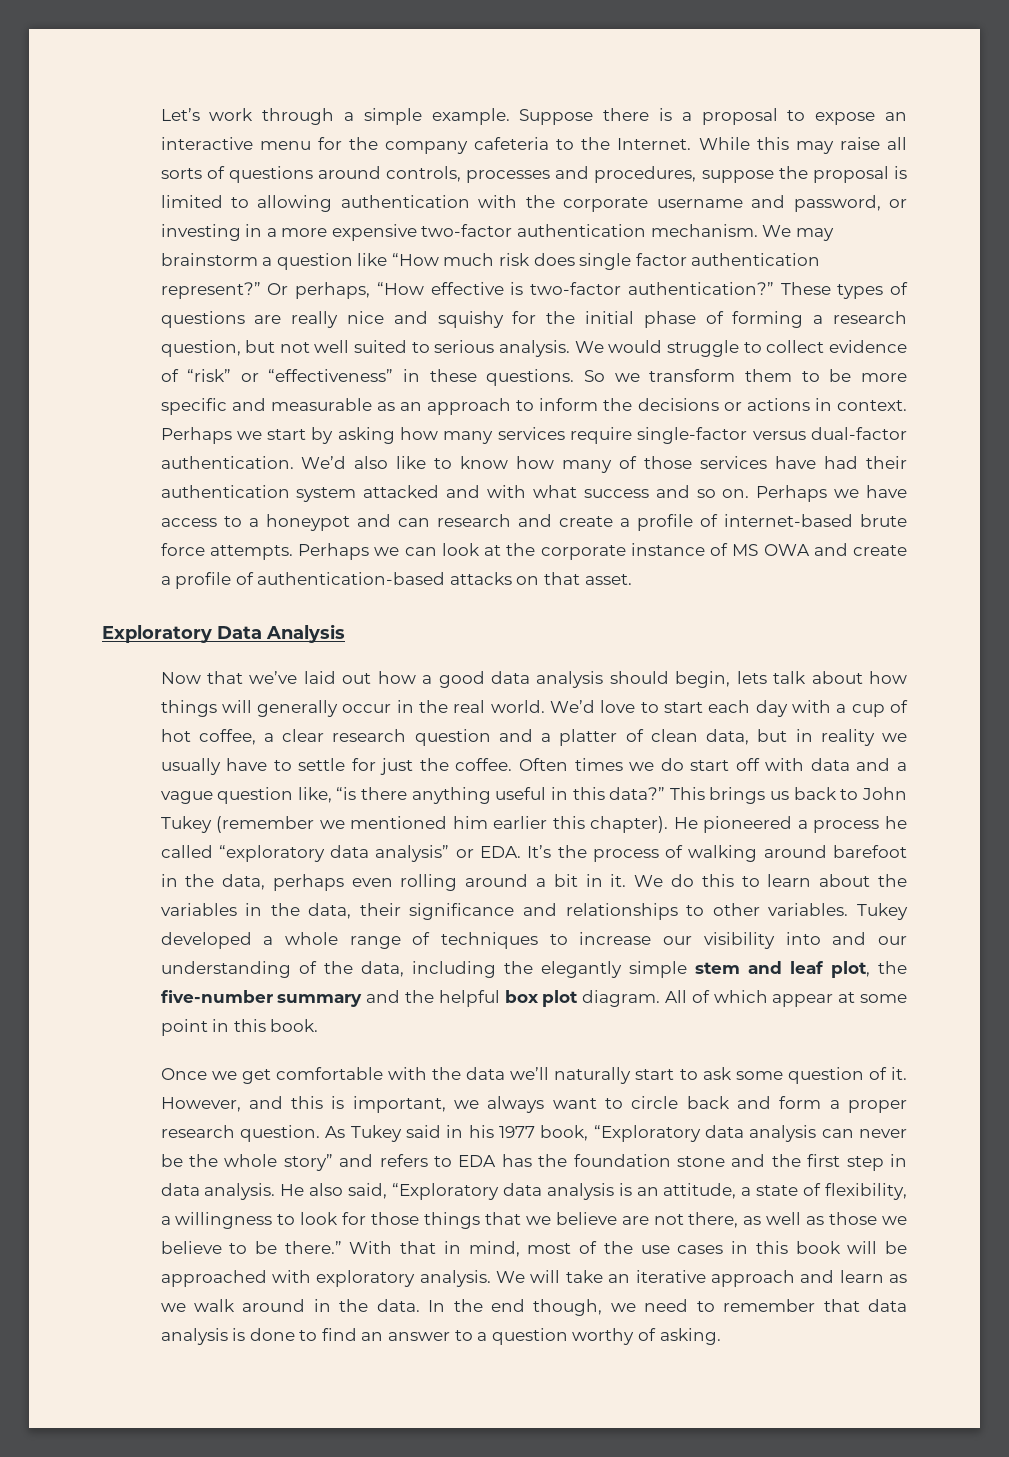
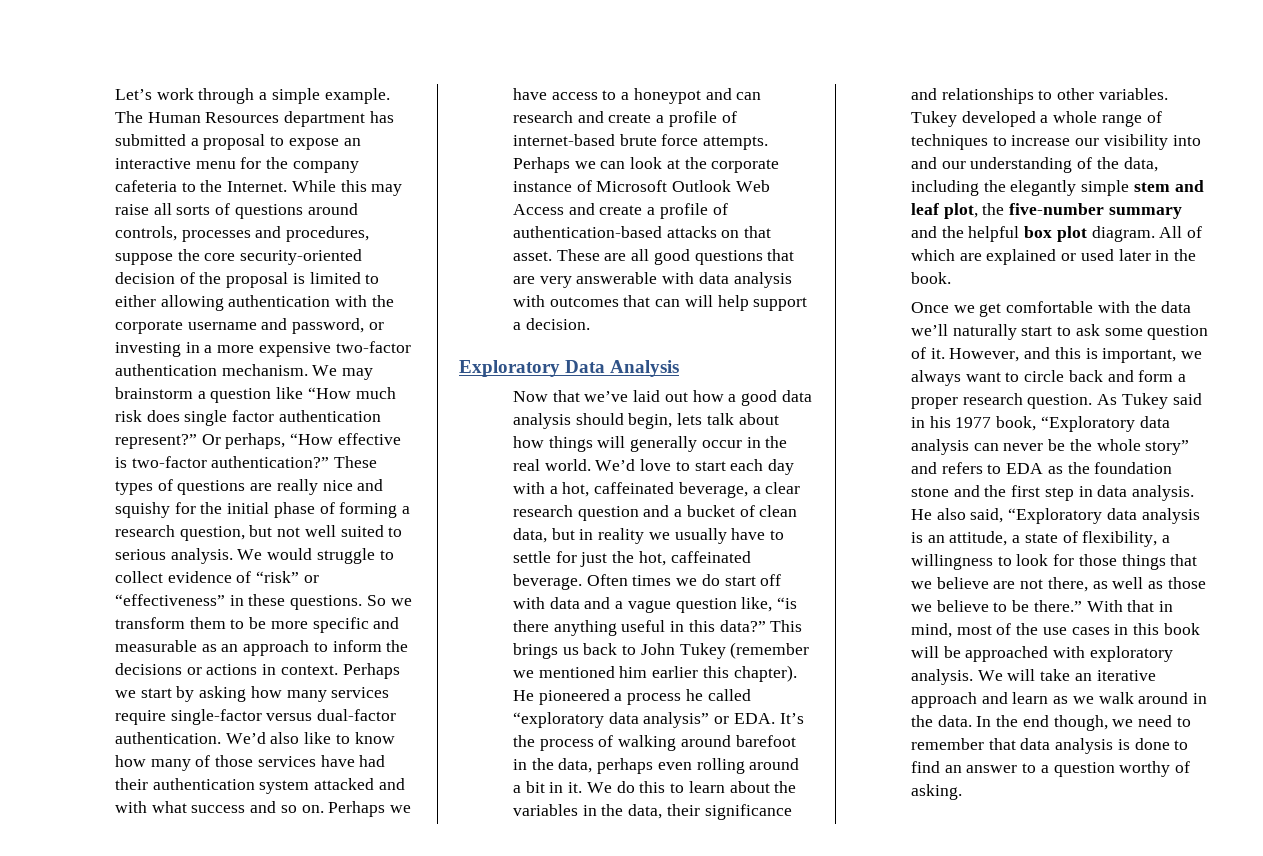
[519,108,672,125] Suppose there is -> [115,111,394,127] [115,134,187,146] The Human Resources department has submitted
(808, 172) none -> [204,249,363,265] [115,272,222,284] core security-oriented decision of the
(249, 202) none -> [115,295,157,307] either
[732,544,810,556] MS OWA -> [596,180,770,192] [513,204,565,215] Microsoft Outlook Web Access
(632, 579) none -> [556,249,795,265] [513,272,792,288] [513,295,808,311] [513,318,590,330] These are all good questions that are very answerable with data analysis with outcomes that can will help support a decision.
[851,700,908,717] [160,729,256,745] cup of hot coffee, -> [562,482,748,498] hot, caffeinated beverage,
[559,729,618,746] platter -> [686,505,735,517] bucket
[455,758,513,771] coffee. -> [638,551,751,566] [513,574,583,590] hot, caffeinated beverage.
[772,992,907,1007] [160,1019,266,1036] appear at some point in this -> [959,249,1197,265] are explained or used later in the
[501,1154,532,1167] has -> [1047,466,1063,474] as

